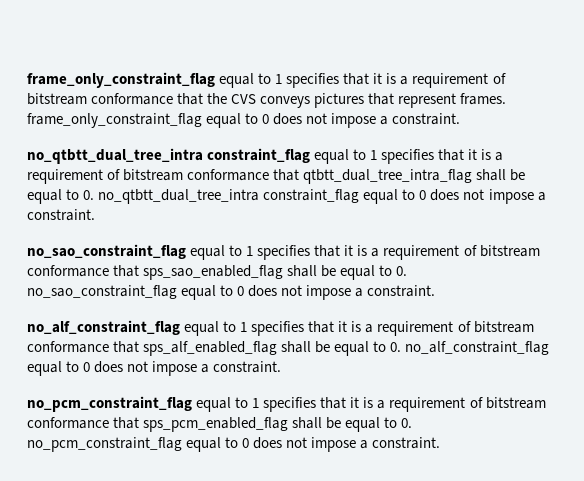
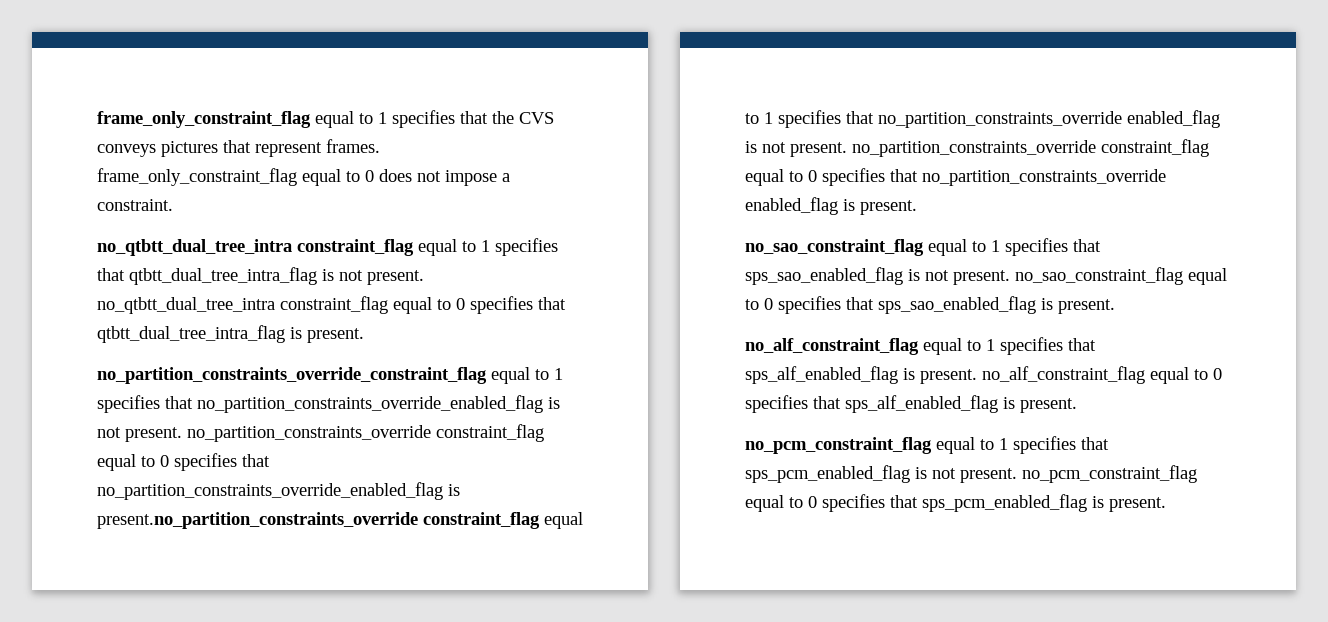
[373,73,506,88] [27,93,204,105] it is a requirement of bitstream conformance that -> (488, 117) none
[468,149,504,161] [27,169,526,184] [27,189,95,204] it is a requirement of bitstream conformance that qtbtt_dual_tree_intra_flag shall be equal to 0. -> [129,267,424,285] qtbtt_dual_tree_intra_flag is not present.
[430,189,546,204] [27,209,95,221] does not impose a constraint. -> [470,296,566,314] [97,325,364,343] [97,367,563,384] [97,395,560,413] [97,424,544,442] [97,453,270,471] [97,482,460,500] [97,512,583,529] [745,110,1220,128] [745,139,1209,157] [745,168,1166,186] [745,197,917,215] specifies that qtbtt_dual_tree_intra_flag is present. // no_partition_constraints_override_constraint_flag equal to 1 specifies that no_partition_constraints_override_enabled_flag is not present. no_partition_constraints_override constraint_flag equal to 0 specifies that no_partition_constraints_override_enabled_flag is present.no_partition_constraints_override constraint_flag equal to 1 specifies that no_partition_constraints_override enabled_flag is not present. no_partition_constraints_override constraint_flag equal to 0 specifies that no_partition_constraints_override enabled_flag is present.
[344,245,540,260] [27,265,408,280] [27,285,436,300] it is a requirement of bitstream conformance that sps_sao_enabled_flag shall be equal to 0. no_sao_constraint_flag equal to 0 does not impose a constraint. -> [745,267,1227,285] [745,296,1115,314] sps_sao_enabled_flag is not present. no_sao_constraint_flag equal to 0 specifies that sps_sao_enabled_flag is present.
[338,321,534,336] [27,341,550,356] [27,361,282,376] it is a requirement of bitstream conformance that sps_alf_enabled_flag shall be equal to 0. no_alf_constraint_flag equal to 0 does not impose a constraint. -> [745,366,1222,384] [745,395,1077,413] sps_alf_enabled_flag is present. no_alf_constraint_flag equal to 0 specifies that sps_alf_enabled_flag is present.
[350,397,546,412] [27,417,413,432] [27,437,441,452] it is a requirement of bitstream conformance that sps_pcm_enabled_flag shall be equal to 0. no_pcm_constraint_flag equal to 0 does not impose a constraint. -> [745,465,1197,483] [745,494,1166,512] sps_pcm_enabled_flag is not present. no_pcm_constraint_flag equal to 0 specifies that sps_pcm_enabled_flag is present.

